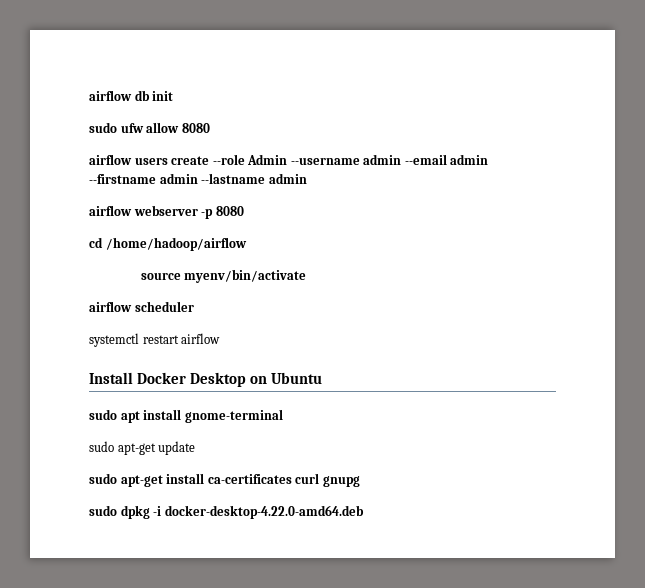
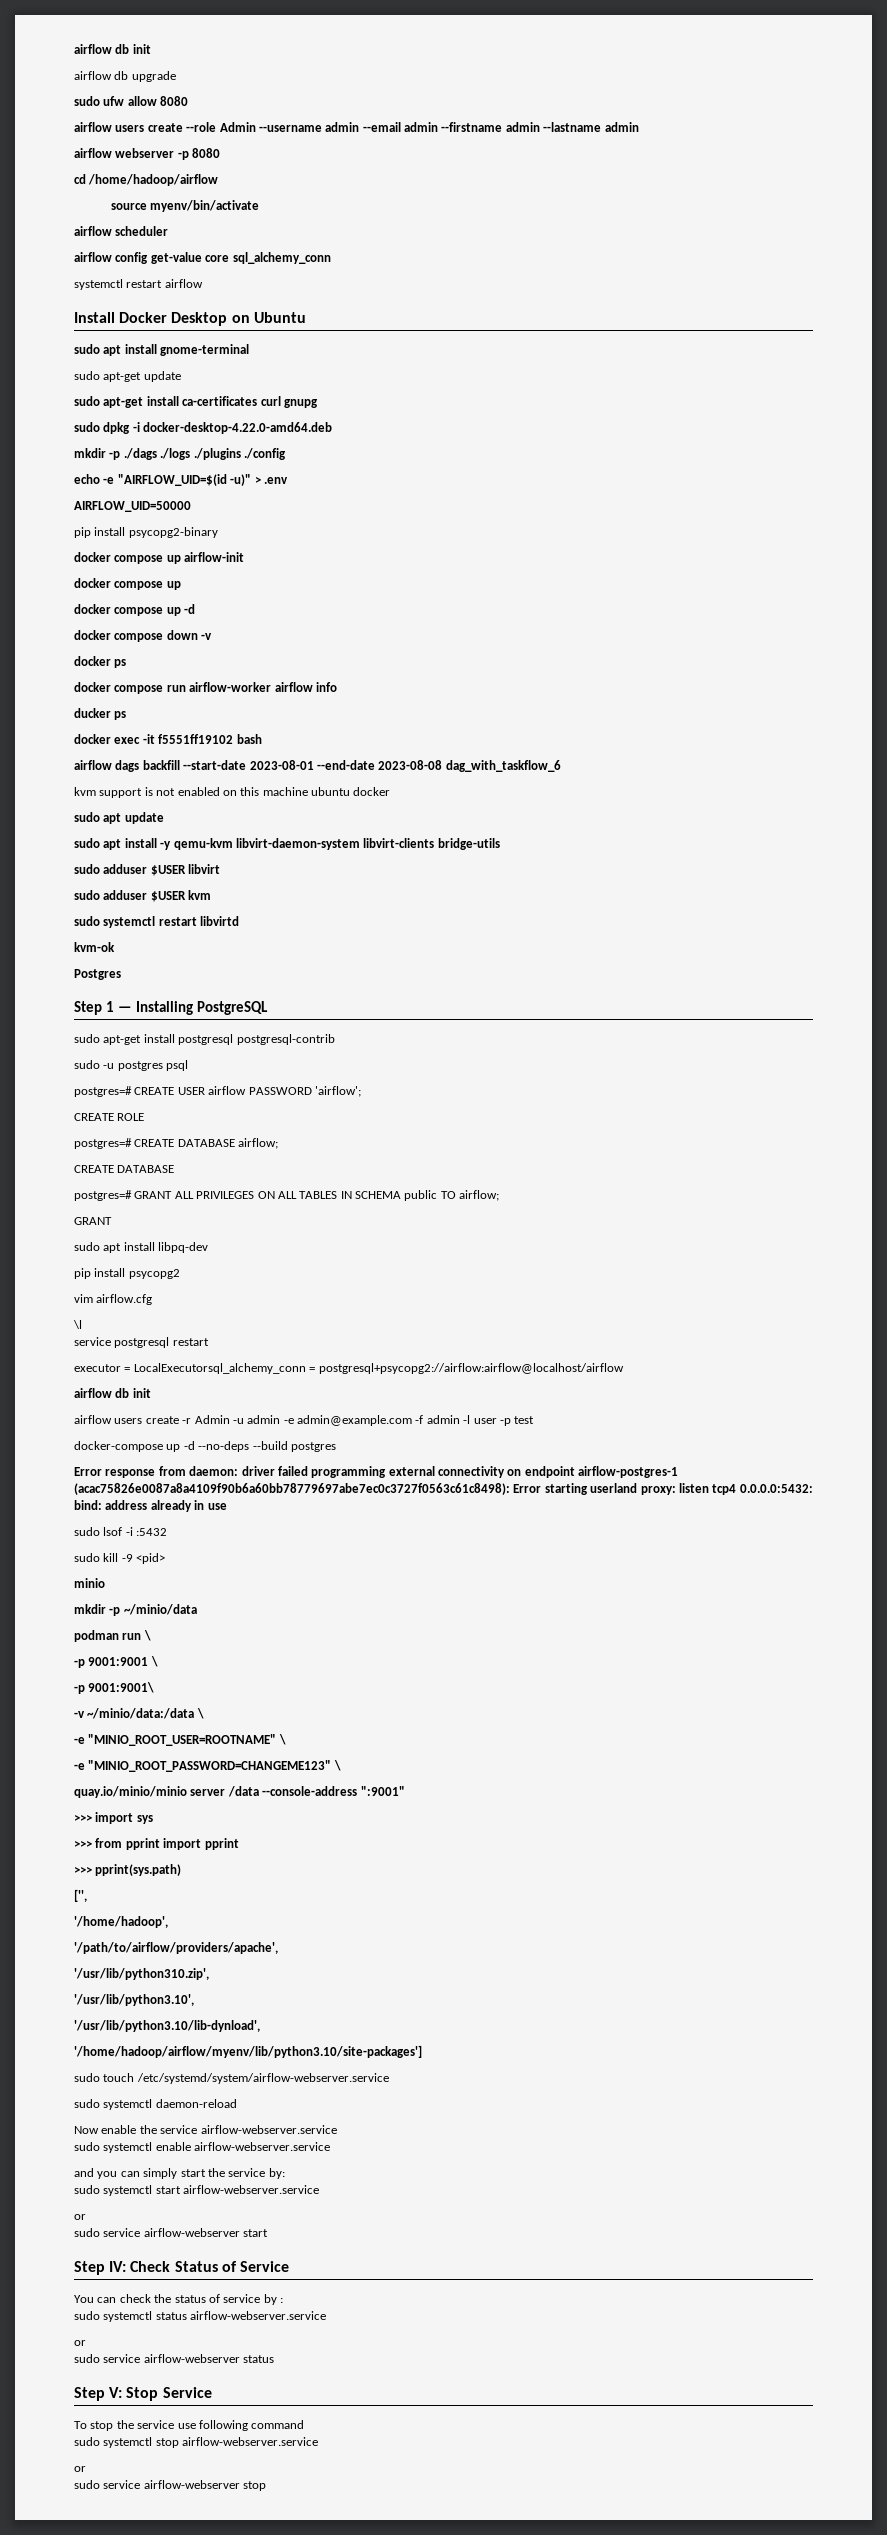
[89,90,174,101] airflow db init -> [74,44,151,54] [74,71,176,82] airflow db init // airflow db upgrade
(194, 306) none -> [74,252,331,264] // airflow config get-value core sql_alchemy_conn
(364, 512) none -> [74,448,286,460] [74,474,288,486] [74,501,191,512] [74,527,218,538] [74,552,245,564] [74,578,181,590] [74,604,196,616] [74,630,213,642] [74,656,127,668] [74,682,337,694] [74,708,127,720] [74,734,262,744] [74,760,561,772] [74,787,391,798] [74,812,164,824] [74,838,500,850] [74,864,221,876] [74,890,212,902] [74,916,240,928] [74,942,115,952] [74,969,121,980] [74,1001,268,1015] [74,1034,335,1045] [74,1060,189,1071] [74,1086,361,1097] [74,1113,145,1121] [74,1138,279,1149] [74,1165,175,1173] [74,1190,500,1201] [74,1217,112,1225] [74,1242,209,1253] [74,1268,180,1279] [74,1294,153,1305] [73,1320,82,1329] [74,1337,209,1348] [74,1363,624,1374] [74,1388,151,1398] [74,1415,535,1426] [74,1441,336,1452] [74,1466,679,1478] [74,1483,813,1495] [74,1500,227,1512] [74,1527,168,1536] [74,1553,166,1564] [74,1578,105,1588] [74,1604,197,1616] [74,1630,151,1642] [74,1656,158,1668] [74,1682,155,1694] [74,1708,204,1719] [74,1734,286,1746] [74,1760,341,1772] [74,1786,405,1798] [74,1812,153,1824] [74,1838,239,1850] [74,1864,182,1876] [74,1889,87,1902] [74,1916,168,1928] [74,1942,278,1954] [74,1968,209,1980] [74,1994,194,2006] [74,2020,260,2032] [74,2045,422,2058] [74,2073,389,2084] [74,2099,237,2110] [74,2125,337,2134] [74,2142,331,2153] [74,2168,285,2179] [74,2185,320,2196] [74,2214,86,2220] [74,2228,269,2237] [74,2261,289,2275] [74,2294,283,2305] [74,2311,327,2322] [74,2340,86,2346] [74,2354,275,2363] [74,2387,212,2401] [74,2420,305,2431] [74,2437,319,2448] [74,2466,86,2472] [74,2480,267,2491] // mkdir -p ./dags ./logs ./plugins ./config // echo -e "AIRFLOW_UID=$(id -u)" > .env // AIRFLOW_UID=50000 // pip install psycopg2-binary // docker compose up airflow-init // docker compose up // docker compose up -d // docker compose down -v // docker ps // docker compose run airflow-worker airflow info // ducker ps // docker exec -it f5551ff19102 bash // airflow dags backfill --start-date 2023-08-01 --end-date 2023-08-08 dag_with_taskflow_6 // kvm support is not enabled on this machine ubuntu docker // sudo apt update // sudo apt install -y qemu-kvm libvirt-daemon-system libvirt-clients bridge-utils // sudo adduser $USER libvirt // sudo adduser $USER kvm // sudo systemctl restart libvirtd // kvm-ok // Postgres // Step 1 — Installing PostgreSQL // sudo apt-get install postgresql postgresql-contrib // sudo -u postgres psql // postgres=# CREATE USER airflow PASSWORD 'airflow'; // CREATE ROLE // postgres=# CREATE DATABASE airflow; // CREATE DATABASE // postgres=# GRANT ALL PRIVILEGES ON ALL TABLES IN SCHEMA public TO airflow; // GRANT // sudo apt install libpq-dev // pip install psycopg2 // vim airflow.cfg // \l // service postgresql restart // executor = LocalExecutorsql_alchemy_conn = postgresql+psycopg2://airflow:airflow@localhost/airflow // airflow db init // airflow users create -r Admin -u admin -e admin@example.com -f admin -l user -p test // docker-compose up -d --no-deps --build postgres // Error response from daemon: driver failed programming external connectivity on endpoint airflow-postgres-1 (acac75826e0087a8a4109f90b6a60bb78779697abe7ec0c3727f0563c61c8498): Error starting userland proxy: listen tcp4 0.0.0.0:5432: bind: address already in use // sudo lsof -i :5432 // sudo kill -9 <pid> // minio // mkdir -p ~/minio/data // podman run \ // -p 9001:9001 \ // -p 9001:9001\ // -v ~/minio/data:/data \ // -e "MINIO_ROOT_USER=ROOTNAME" \ // -e "MINIO_ROOT_PASSWORD=CHANGEME123" \ // quay.io/minio/minio server /data --console-address ":9001" // >>> import sys // >>> from pprint import pprint // >>> pprint(sys.path) // ['', // '/home/hadoop', // '/path/to/airflow/providers/apache', // '/usr/lib/python310.zip', // '/usr/lib/python3.10', // '/usr/lib/python3.10/lib-dynload', // '/home/hadoop/airflow/myenv/lib/python3.10/site-packages'] // sudo touch /etc/systemd/system/airflow-webserver.service // sudo systemctl daemon-reload // Now enable the service airflow-webserver.service // sudo systemctl enable airflow-webserver.service // and you can simply start the service by: // sudo systemctl start airflow-webserver.service // or // sudo service airflow-webserver start // Step IV: Check Status of Service // You can check the status of service by : // sudo systemctl status airflow-webserver.service // or // sudo service airflow-webserver status // Step V: Stop Service // To stop the service use following command // sudo systemctl stop airflow-webserver.service // or // sudo service airflow-webserver stop

